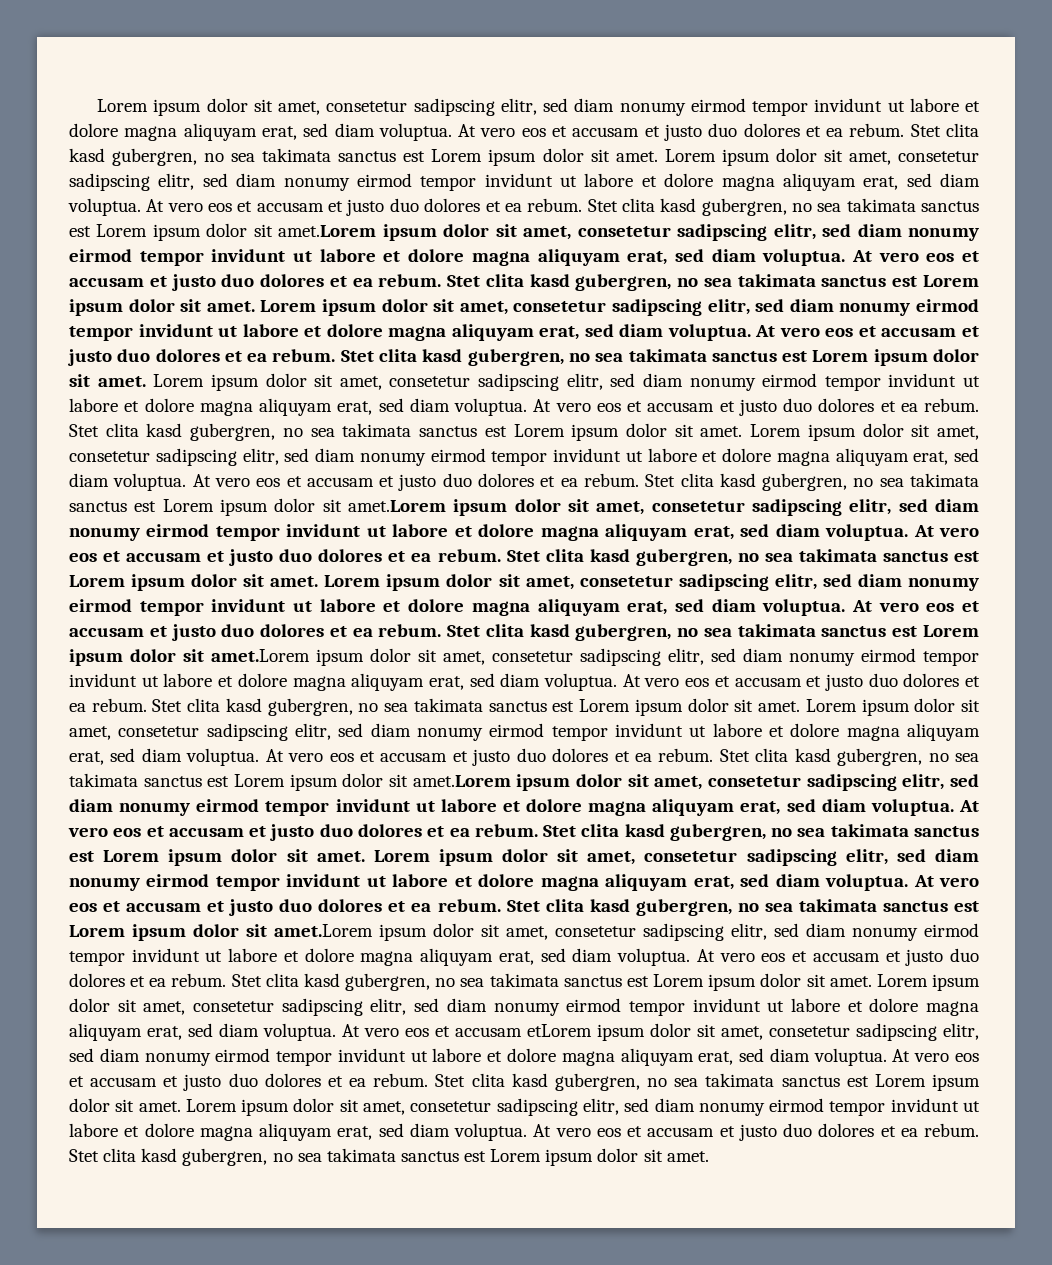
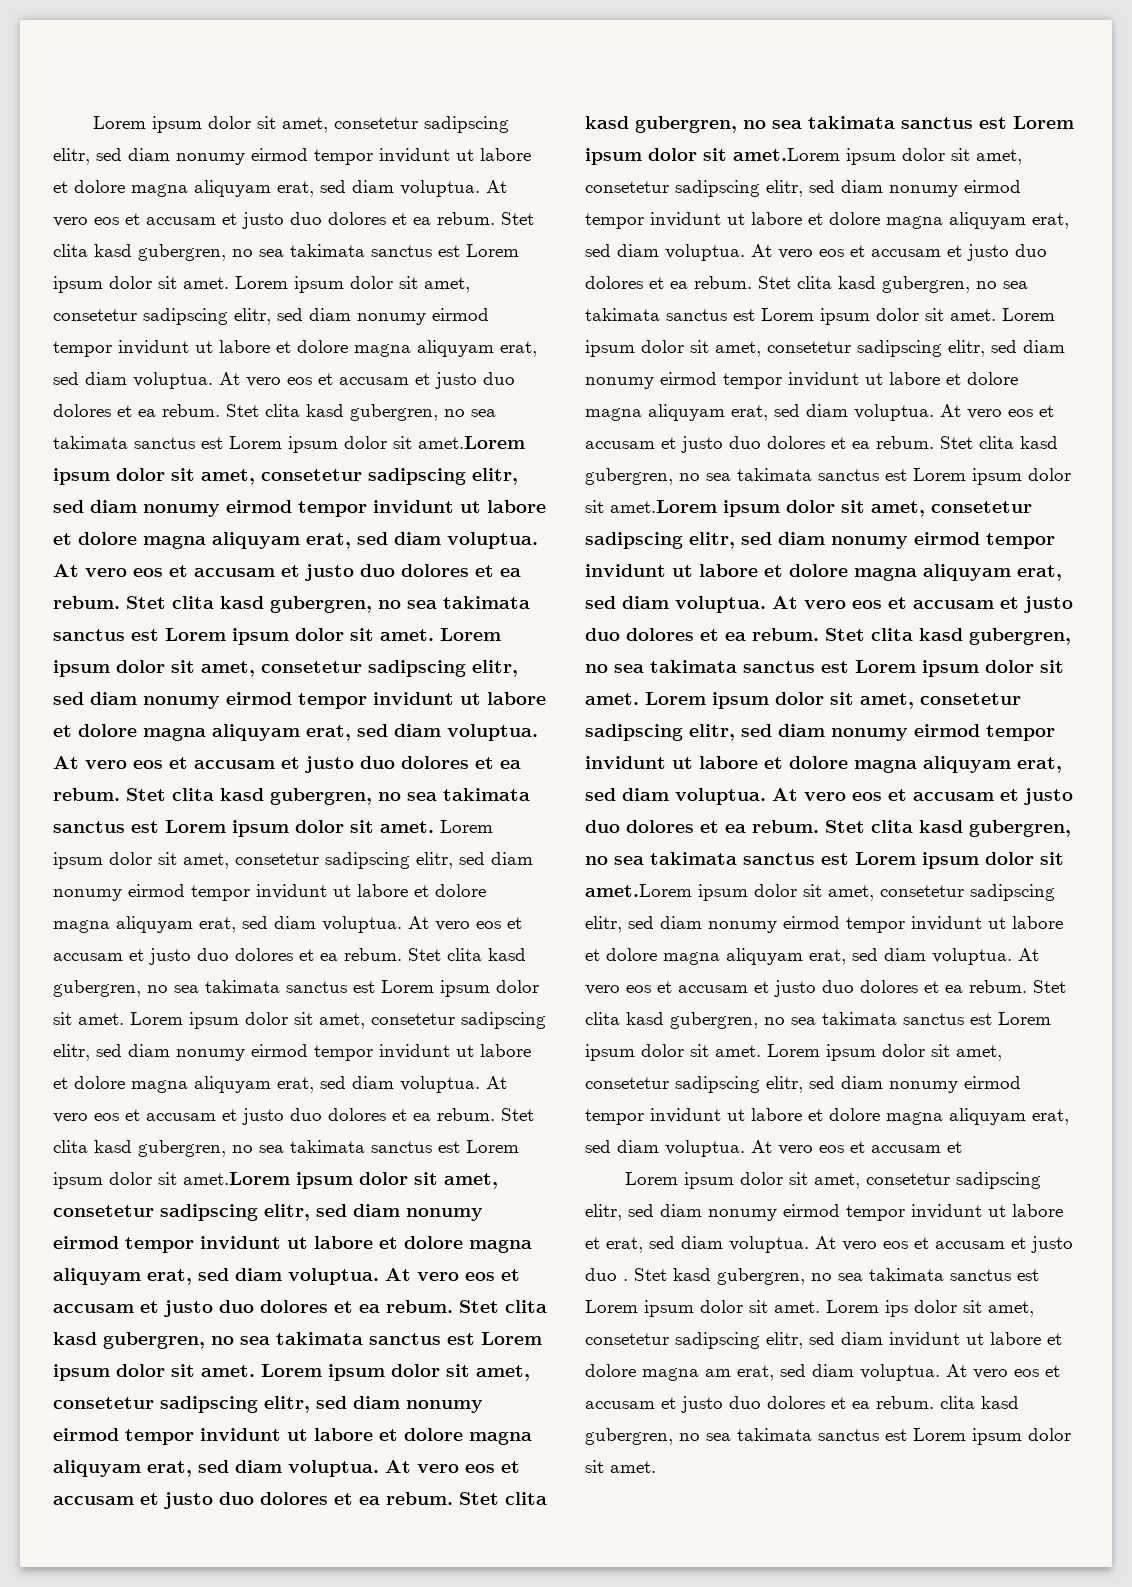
[527,1023,979,1041] [69,1048,980,1066] [69,1073,980,1091] [69,1098,181,1112] etLorem ipsum dolor sit amet, consetetur sadipscing elitr, sed diam nonumy eirmod tempor invidunt ut labore et dolore magna aliquyam erat, sed diam voluptua. At vero eos et accusam et justo duo dolores et ea rebum. Stet clita kasd gubergren, no sea takimata sanctus est Lorem ipsum dolor sit amet. -> [947,1141,962,1153] et //
[144,1123,332,1141] dolore magna aliquyam -> [606,1236,1073,1253] [585,1268,1039,1285] [585,1300,1034,1317] [585,1332,1062,1349] [585,1364,731,1381] erat, sed diam voluptua. At vero eos et accusam et justo duo . Stet kasd gubergren, no sea takimata sanctus est Lorem ipsum dolor sit amet. Lorem ips dolor sit amet, consetetur sadipscing elitr, sed diam invidunt ut labore et dolore magna am
[69,1149,99,1162] Stet -> (934, 1402) none

